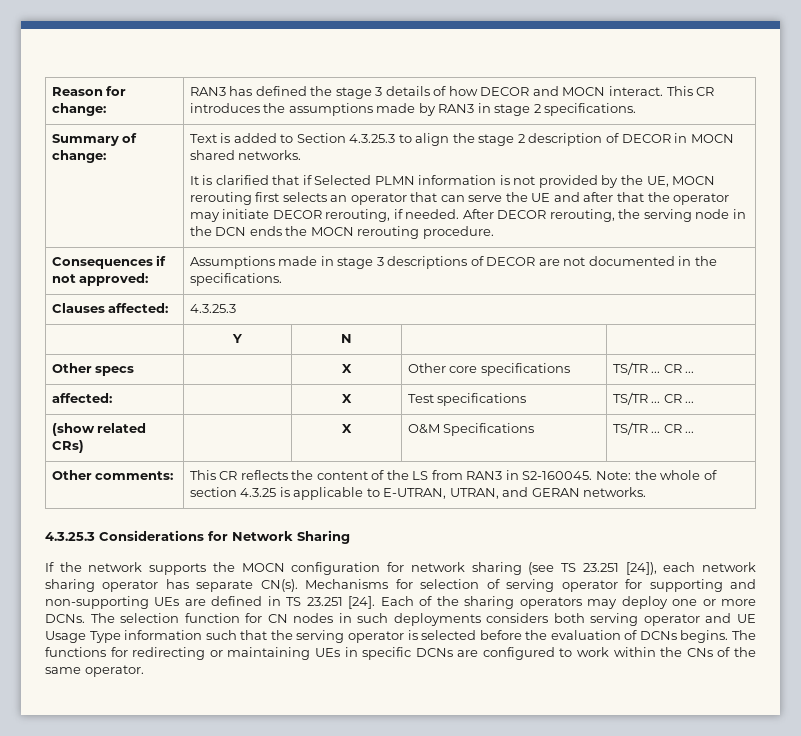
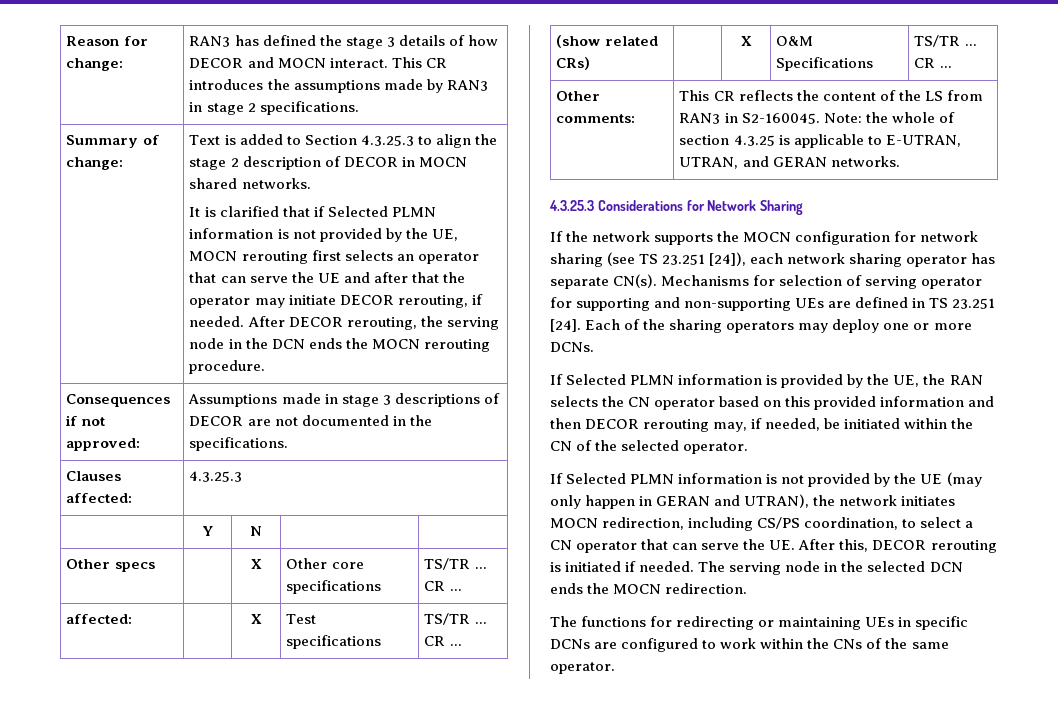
[90,613,756,626] [45,630,729,643] The selection function for CN nodes in such deployments considers both serving operator and UE Usage Type information such that the serving operator is selected before the evaluation of DCNs begins. -> [550,374,983,388] [550,396,995,410] [550,418,974,432] [550,440,749,454] [550,472,982,487] [550,494,956,509] [550,517,974,531] [550,539,997,553] [550,561,963,575] [550,583,748,594] // If Selected PLMN information is provided by the UE, the RAN selects the CN operator based on this provided information and then DECOR rerouting may, if needed, be initiated within the CN of the selected operator. // If Selected PLMN information is not provided by the UE (may only happen in GERAN and UTRAN), the network initiates MOCN redirection, including CS/PS coordination, to select a CN operator that can serve the UE. After this, DECOR rerouting is initiated if needed. The serving node in the selected DCN ends the MOCN redirection. //

